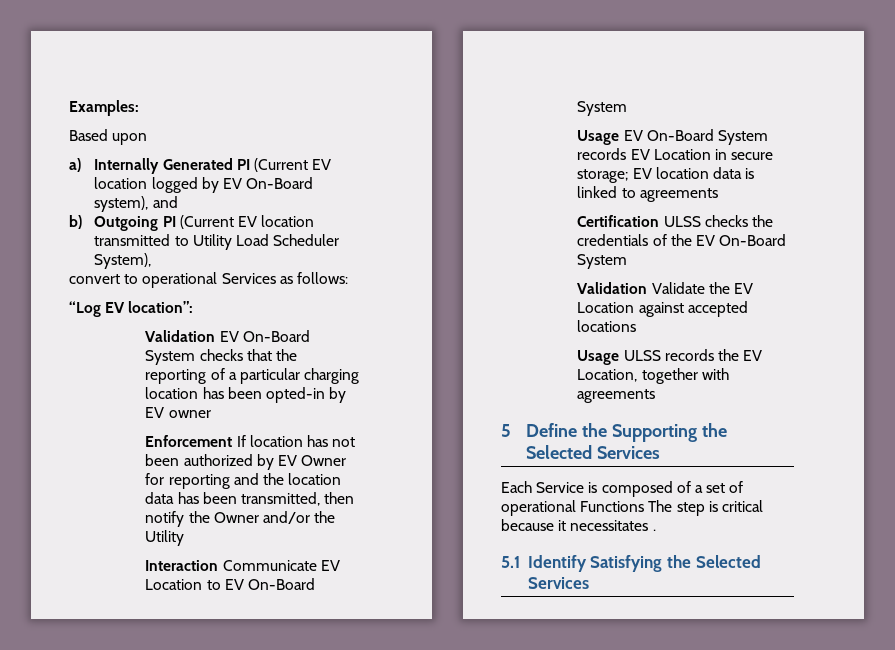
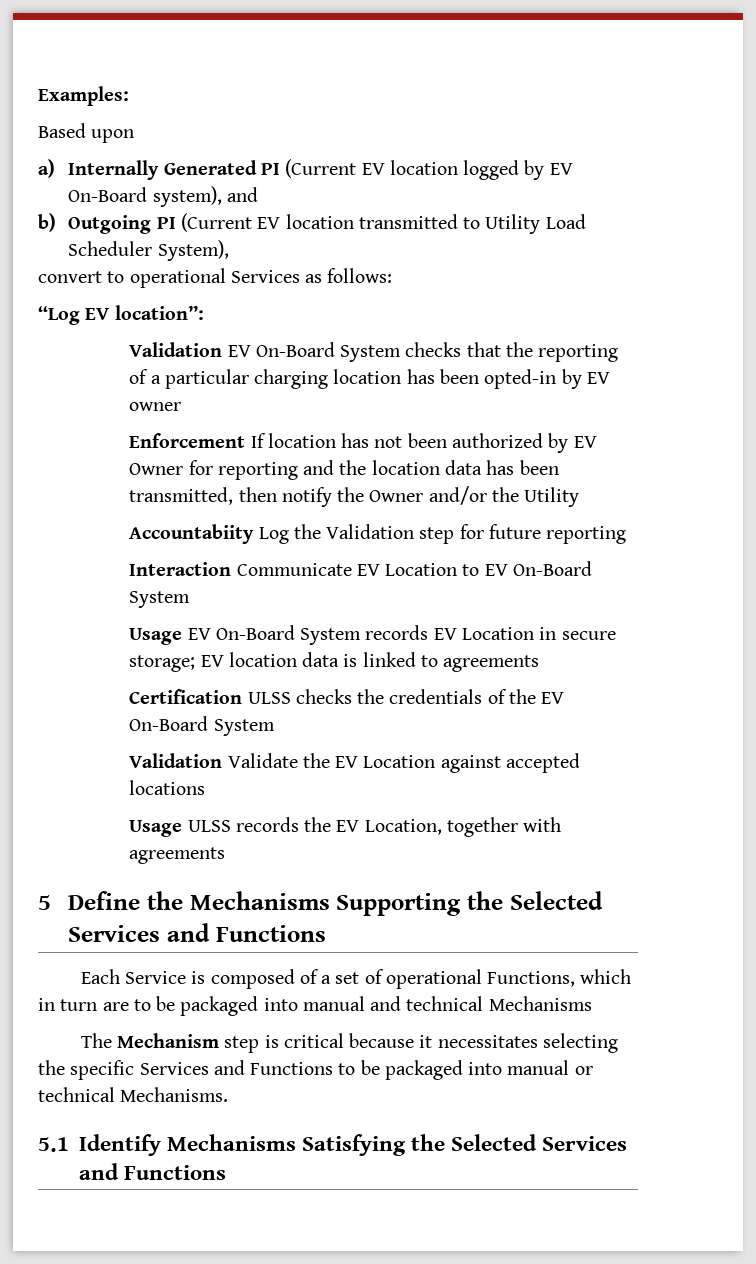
(185, 538) none -> [129,524,627,544] // Accountabiity Log the Validation step for future reporting
(608, 430) none -> [189,891,330,910] Mechanisms
(661, 452) none -> [167,923,326,942] and Functions
[580,500,673,512] Functions The -> [487,969,632,987] [38,996,592,1016] [80,1033,220,1048] Functions, which in turn are to be packaged into manual and technical Mechanisms // The Mechanism
[652,529,656,531] . -> [542,1033,618,1053] [38,1060,593,1080] [38,1087,229,1102] selecting the specific Services and Functions to be packaged into manual or technical Mechanisms.
(587, 563) none -> [166,1134,296,1151] Mechanisms
(589, 583) none -> [78,1163,226,1180] and Functions

